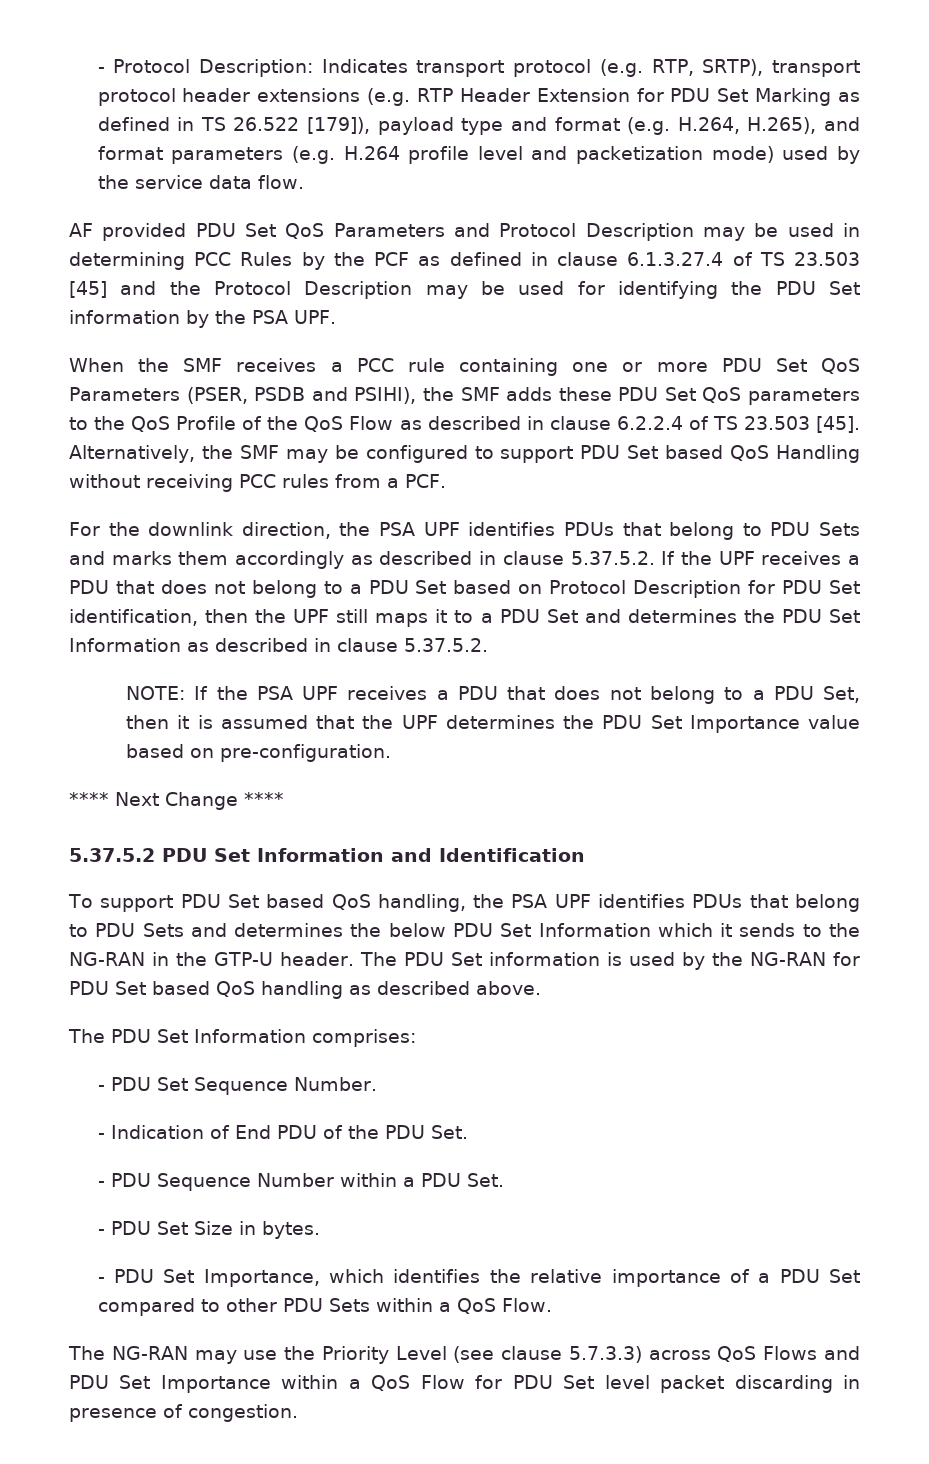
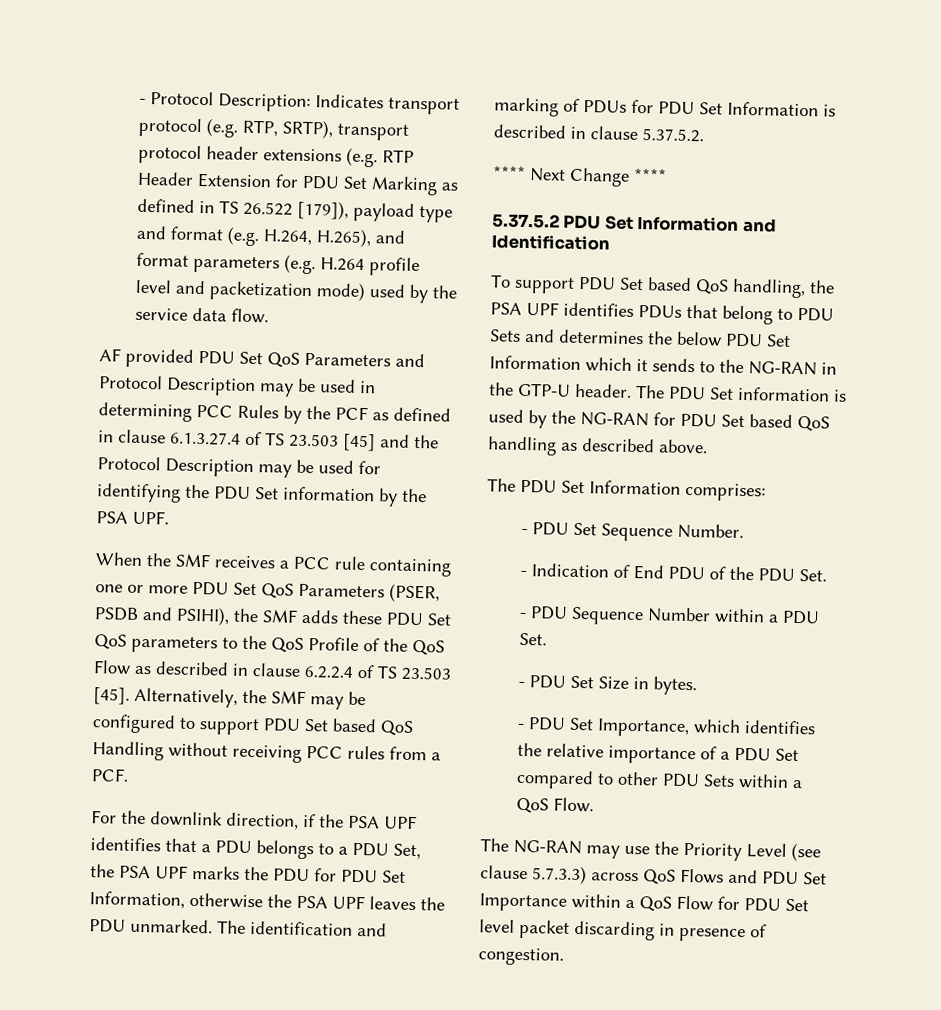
[339,522,861,540] [69,551,861,569] [69,580,860,598] [69,609,861,627] [69,638,488,652] [126,686,860,704] [126,715,860,733] [126,744,392,762] the PSA UPF identifies PDUs that belong to PDU Sets and marks them accordingly as described in clause 5.37.5.2. If the UPF receives a PDU that does not belong to a PDU Set based on Protocol Description for PDU Set identification, then the UPF still maps it to a PDU Set and determines the PDU Set Information as described in clause 5.37.5.2. // NOTE: If the PSA UPF receives a PDU that does not belong to a PDU Set, then it is assumed that the UPF determines the PDU Set Importance value based on pre-configuration. -> [303,813,417,830] [90,837,421,860] [90,864,406,884] [89,891,445,911] [89,918,387,937] [494,97,836,117] [493,124,704,143] if the PSA UPF identifies that a PDU belongs to a PDU Set, the PSA UPF marks the PDU for PDU Set Information, otherwise the PSA UPF leaves the PDU unmarked. The identification and marking of PDUs for PDU Set Information is described in clause 5.37.5.2.

